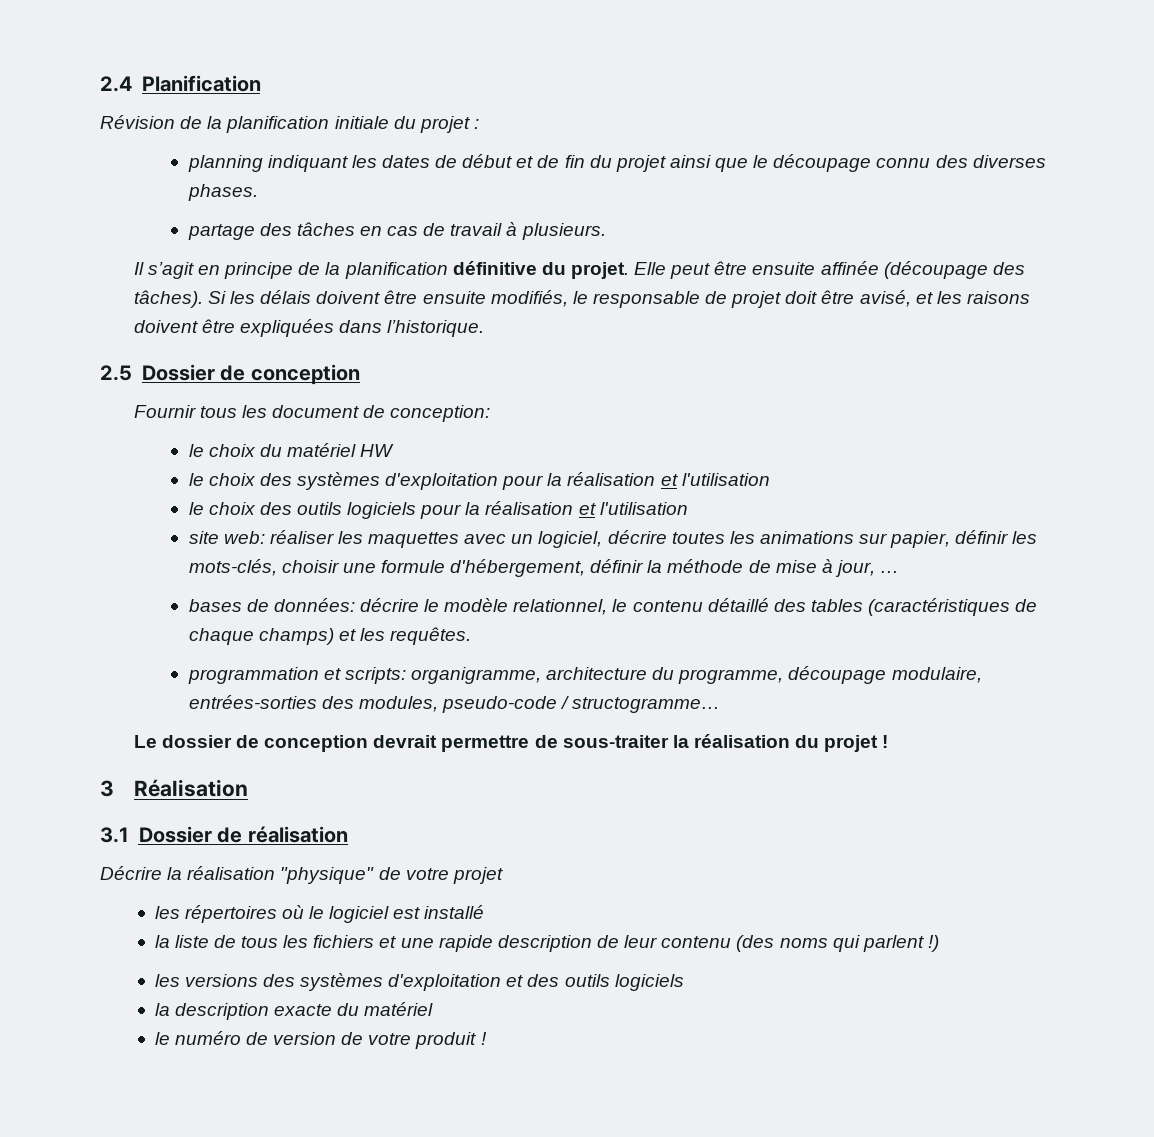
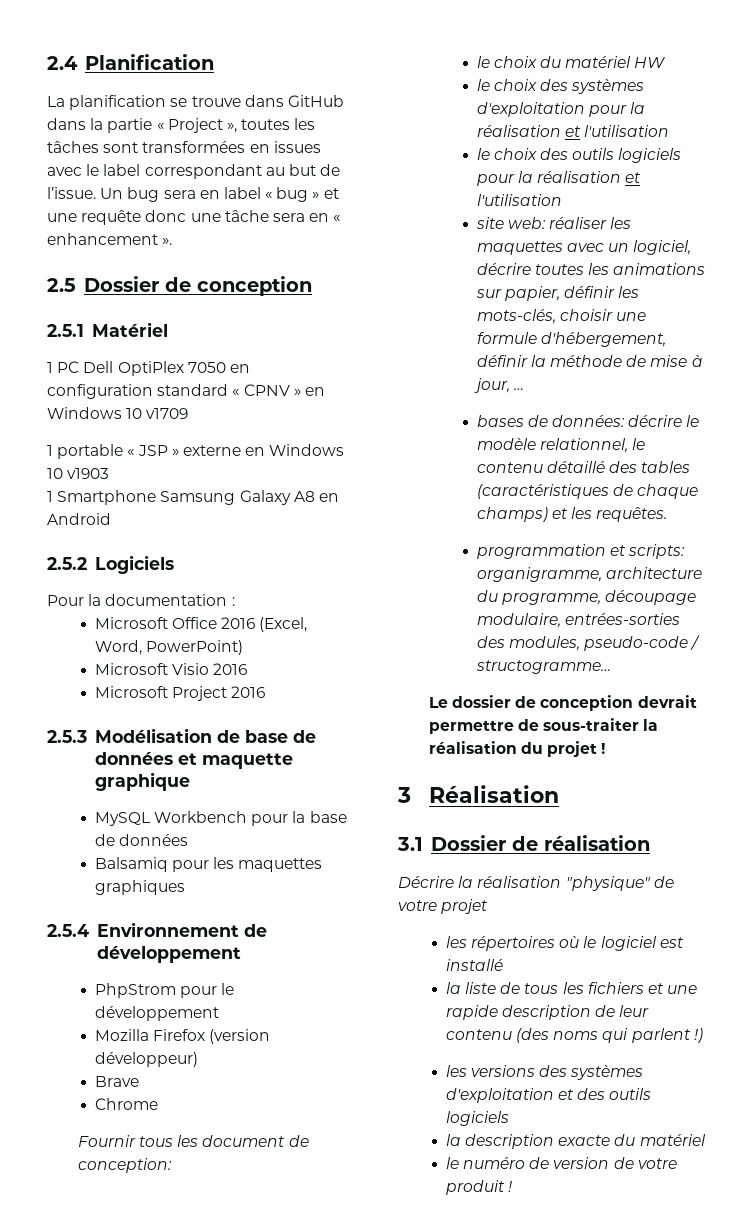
[100,115,479,133] [187,154,1046,172] [187,184,258,201] [187,222,606,240] [133,261,1025,279] [133,290,1031,308] [133,319,485,337] [100,364,360,385] Révision de la planification initiale du projet : // planning indiquant les dates de début et de fin du projet ainsi que le découpage connu des diverses phases. // partage des tâches en cas de travail à plusieurs. // Il s’agit en principe de la planification définitive du projet. Elle peut être ensuite affinée (découpage des tâches). Si les délais doivent être ensuite modifiés, le responsable de projet doit être avisé, et les raisons doivent être expliquées dans l’historique. // 2.5 Dossier de conception -> [47,95,344,110] [47,118,316,133] [47,141,321,153] [47,164,341,179] [47,187,339,202] [47,210,341,225] [47,233,173,245] [47,276,312,296] [47,322,168,337] [47,361,250,376] [47,384,325,399] [47,407,189,419] [47,444,345,459] [47,468,110,479] [47,490,339,505] [47,513,111,525] [47,555,174,574] [47,594,235,606] [94,617,308,632] [94,640,244,655] [94,663,248,675] [94,686,266,701] [47,728,316,743] [94,752,293,769] [94,772,190,791] [94,811,347,826] [94,834,189,846] [94,857,323,872] [94,880,185,895] [47,922,267,937] [96,946,241,963] [94,983,235,998] [94,1006,219,1021] [94,1029,271,1044] [94,1052,198,1067] [94,1076,139,1087] [94,1098,158,1110] La planification se trouve dans GitHub dans la partie « Project », toutes les tâches sont transformées en issues avec le label correspondant au but de l’issue. Un bug sera en label « bug » et une requête donc une tâche sera en « enhancement ». // 2.5 Dossier de conception // 2.5.1 Matériel // 1 PC Dell OptiPlex 7050 en configuration standard « CPNV » en Windows 10 v1709 // 1 portable « JSP » externe en Windows 10 v1903 // 1 Smartphone Samsung Galaxy A8 en Android // 2.5.2 Logiciels // Pour la documentation : // Microsoft Office 2016 (Excel, Word, PowerPoint) // Microsoft Visio 2016 // Microsoft Project 2016 // 2.5.3 Modélisation de base de données et maquette graphique // MySQL Workbench pour la base de données // Balsamiq pour les maquettes graphiques // 2.5.4 Environnement de développement // PhpStrom pour le développement // Mozilla Firefox (version développeur) // Brave // Chrome

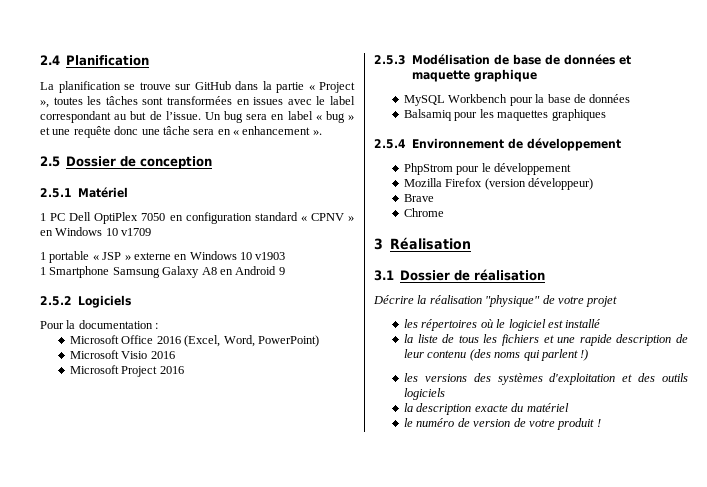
[244,95,284,107] dans -> [175,84,191,90] sur
(111, 519) none -> [278,267,285,275] 9
[77,1135,309,1147] [77,1158,172,1173] [476,56,667,68] [476,79,645,94] [476,102,646,117] [476,125,670,137] [476,148,682,163] [476,171,642,186] [476,194,562,206] [475,217,632,229] [476,240,692,255] [476,263,706,275] [475,286,640,301] [476,309,647,324] [476,332,666,347] [476,355,703,367] [473,378,524,393] [476,415,700,427] [476,438,646,453] [476,461,691,473] [476,484,699,499] [476,507,668,522] [476,544,686,559] [476,567,702,582] [476,590,697,605] [476,613,680,628] [476,635,701,651] [475,660,611,674] [428,695,697,711] [428,718,659,734] [428,741,606,757] // Fournir tous les document de conception: // le choix du matériel HW // le choix des systèmes d'exploitation pour la réalisation et l'utilisation // le choix des outils logiciels pour la réalisation et l'utilisation // site web: réaliser les maquettes avec un logiciel, décrire toutes les animations sur papier, définir les mots-clés, choisir une formule d'hébergement, définir la méthode de mise à jour, … // bases de données: décrire le modèle relationnel, le contenu détaillé des tables (caractéristiques de chaque champs) et les requêtes. // programmation et scripts: organigramme, architecture du programme, découpage modulaire, entrées-sorties des modules, pseudo-code / structogramme… // Le dossier de conception devrait permettre de sous-traiter la réalisation du projet ! -> (445, 212) none

